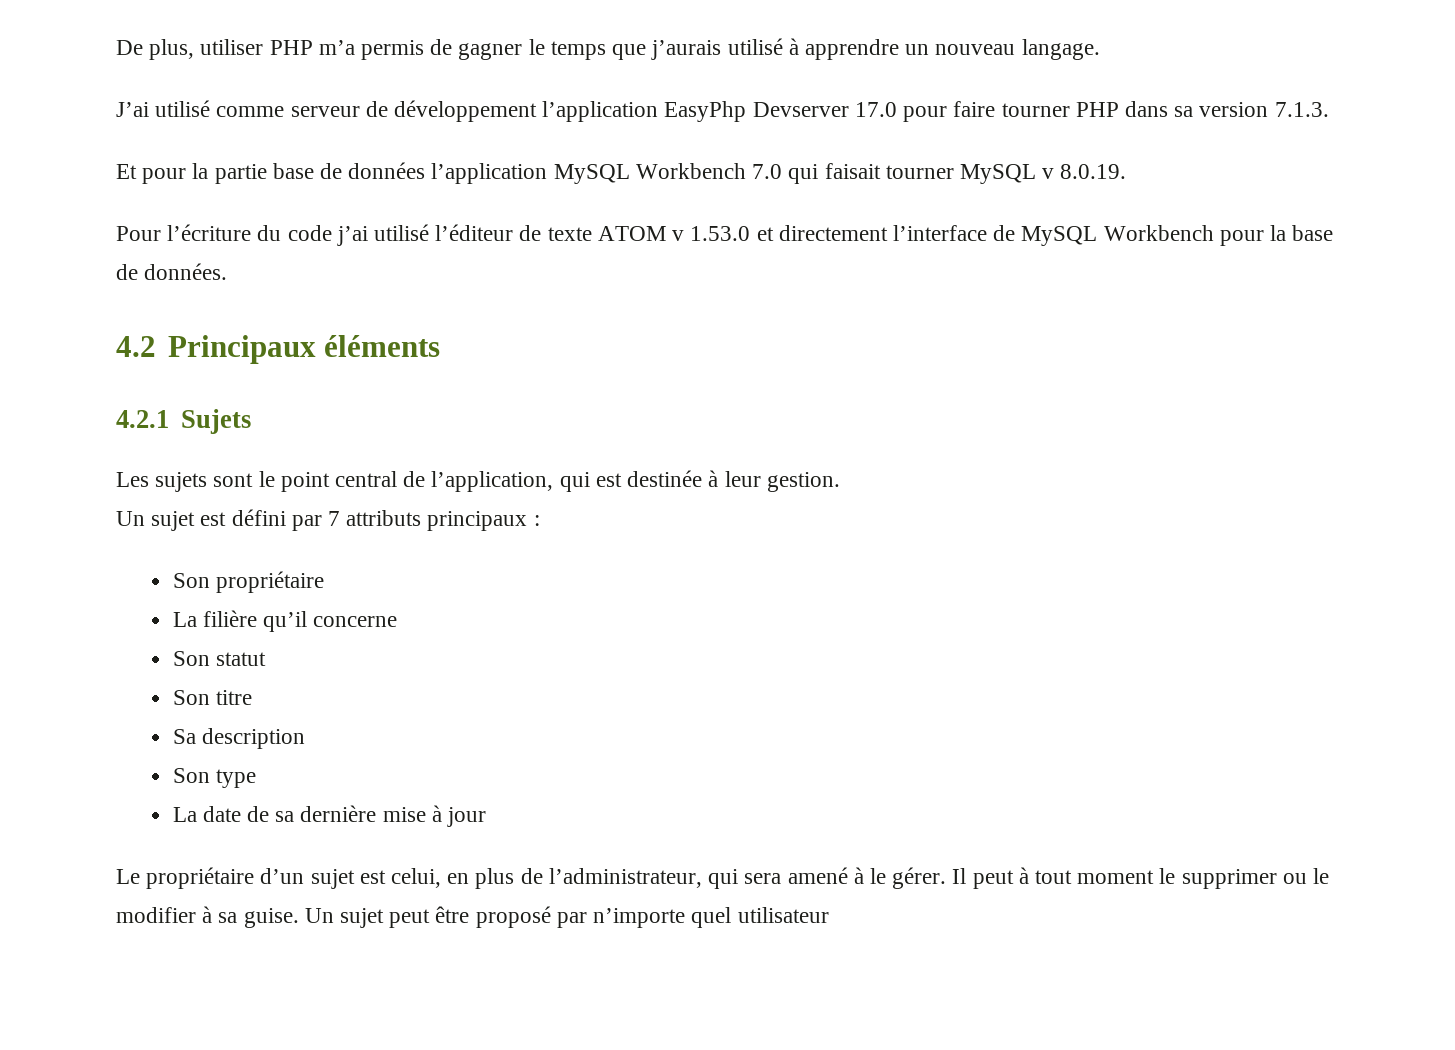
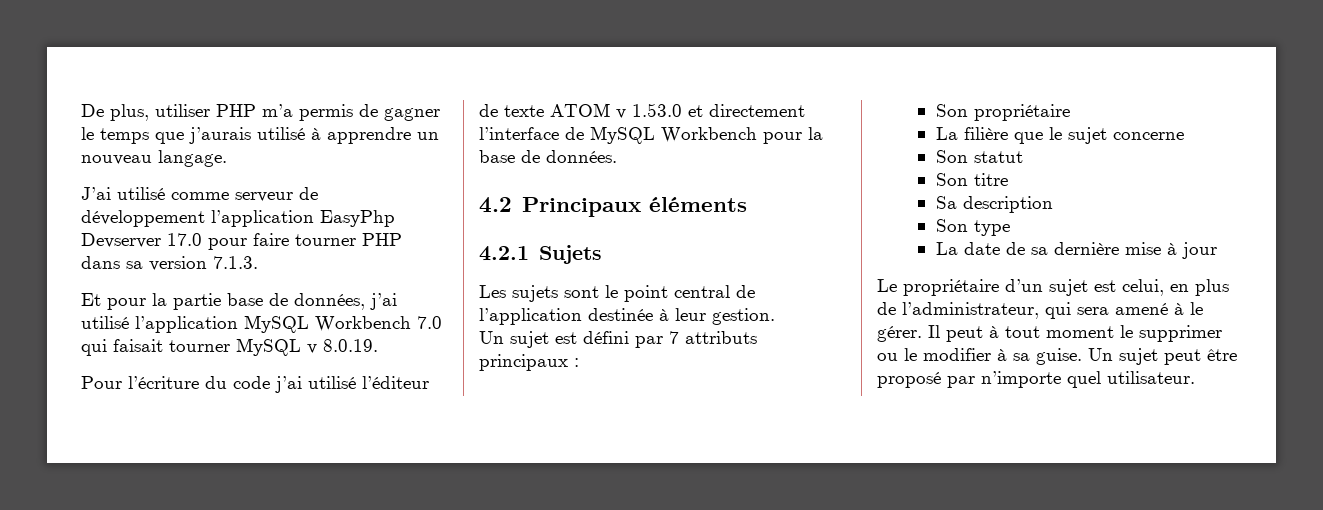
[348,162,426,179] données -> [294,293,397,310] [81,316,129,329] données, j’ai utilisé
[431,471,622,492] l’application, qui est -> [479,308,582,325] l’application
[263,611,308,632] qu’il -> [1013,127,1107,144] que le sujet
[737,907,829,923] utilisateur -> [1107,371,1195,384] utilisateur.

